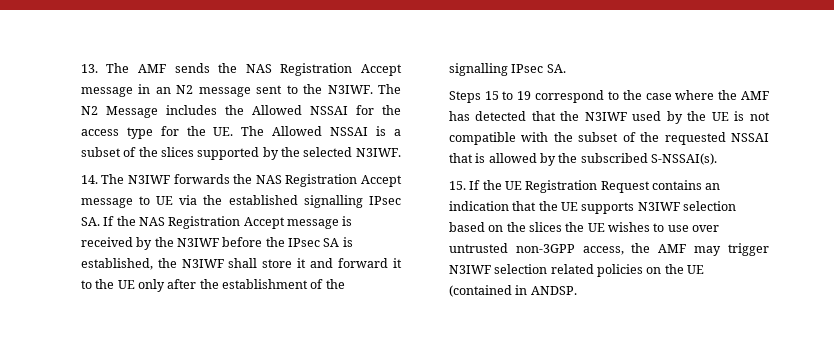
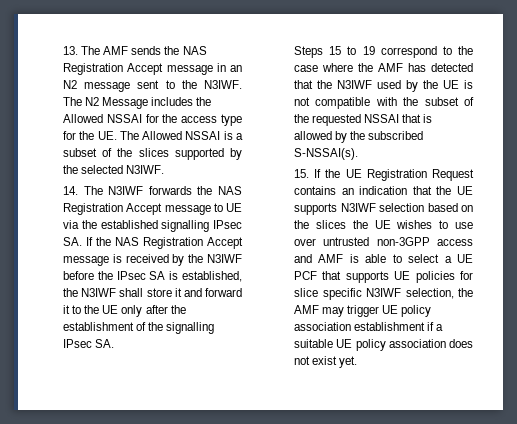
[582,243,769,256] [448,264,705,277] [448,285,577,297] access, the AMF may trigger N3IWF selection related policies on the UE (contained in ANDSP. -> [437,239,473,246] [294,254,473,263] [294,271,473,283] [294,288,473,300] [294,305,432,317] [294,322,444,331] [294,339,473,351] [294,356,358,368] access and AMF is able to select a UE PCF that supports UE policies for slice specific N3IWF selection, the AMF may trigger UE policy association establishment if a suitable UE policy association does not exist yet.

